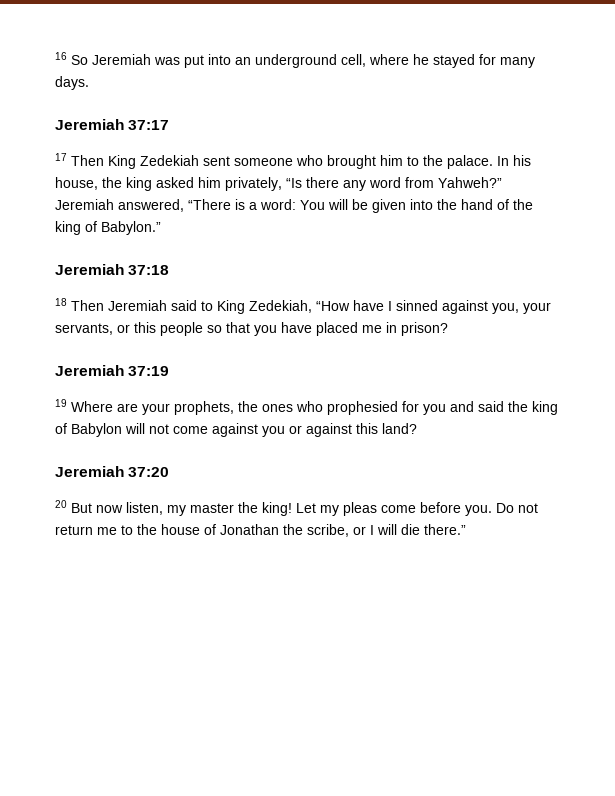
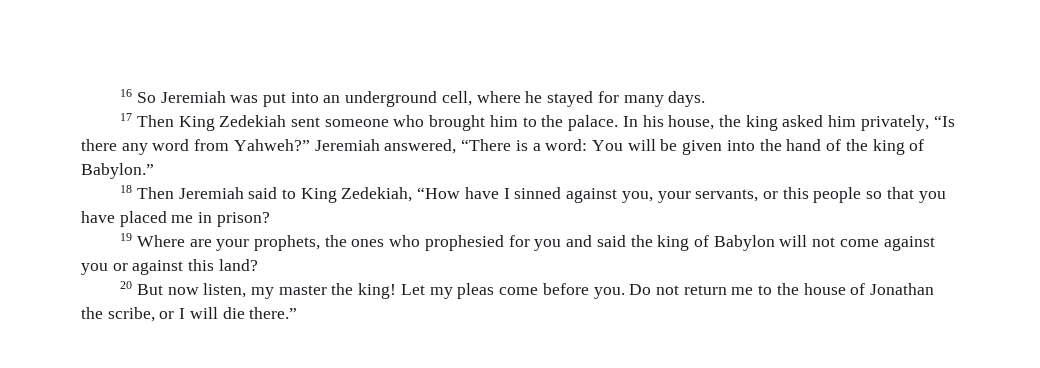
[55,119,170,130] // Jeremiah 37:17 -> (706, 99) none
[55,264,170,275] // Jeremiah 37:18 -> (154, 171) none
[55,365,170,376] // Jeremiah 37:19 -> (270, 219) none
[55,466,170,477] // Jeremiah 37:20 -> (258, 265) none

